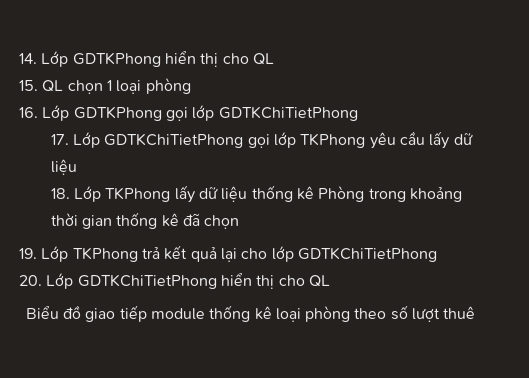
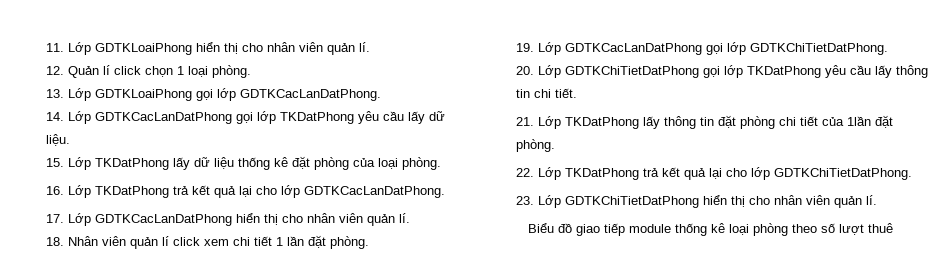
[19,51,274,67] [19,78,191,94] [19,105,358,121] [50,132,366,148] 14. Lớp GDTKPhong hiển thị cho QL // 15. QL chọn 1 loại phòng // 16. Lớp GDTKPhong gọi lớp GDTKChiTietPhong // 17. Lớp GDTKChiTietPhong gọi lớp TKPhong -> [45,42,370,55] [45,65,251,78] [45,88,381,101] [45,111,354,124] 11. Lớp GDTKLoaiPhong hiển thị cho nhân viên quản lí. // 12. Quản lí click chọn 1 loại phòng. // 13. Lớp GDTKLoaiPhong gọi lớp GDTKCacLanDatPhong. // 14. Lớp GDTKCacLanDatPhong gọi lớp TKDatPhong
[50,159,77,175] [50,186,171,202] liệu // 18. Lớp TKPhong -> [45,134,70,146] [45,157,169,170] liệu. // 15. Lớp TKDatPhong
[318,186,462,202] [50,212,240,229] [19,245,437,262] [19,273,330,289] Phòng trong khoảng thời gian thống kê đã chọn // 19. Lớp TKPhong trả kết quả lại cho lớp GDTKChiTietPhong // 20. Lớp GDTKChiTietPhong hiển thị cho QL -> [291,156,441,170] [45,185,445,198] [45,213,410,226] [45,235,369,249] [515,42,888,55] [515,65,928,78] [515,88,577,98] [515,115,893,129] [515,139,555,152] [515,167,912,180] [515,195,877,208] đặt phòng của loại phòng. // 16. Lớp TKDatPhong trả kết quả lại cho lớp GDTKCacLanDatPhong. // 17. Lớp GDTKCacLanDatPhong hiển thị cho nhân viên quản lí. // 18. Nhân viên quản lí click xem chi tiết 1 lần đặt phòng. // 19. Lớp GDTKCacLanDatPhong gọi lớp GDTKChiTietDatPhong. // 20. Lớp GDTKChiTietDatPhong gọi lớp TKDatPhong yêu cầu lấy thông tin chi tiết. // 21. Lớp TKDatPhong lấy thông tin đặt phòng chi tiết của 1lần đặt phòng. // 22. Lớp TKDatPhong trả kết quả lại cho lớp GDTKChiTietDatPhong. // 23. Lớp GDTKChiTietDatPhong hiển thị cho nhân viên quản lí.

